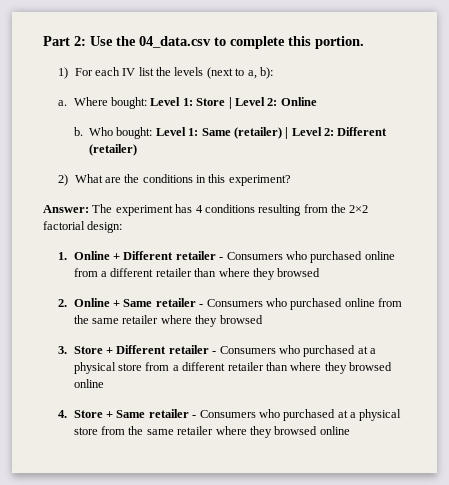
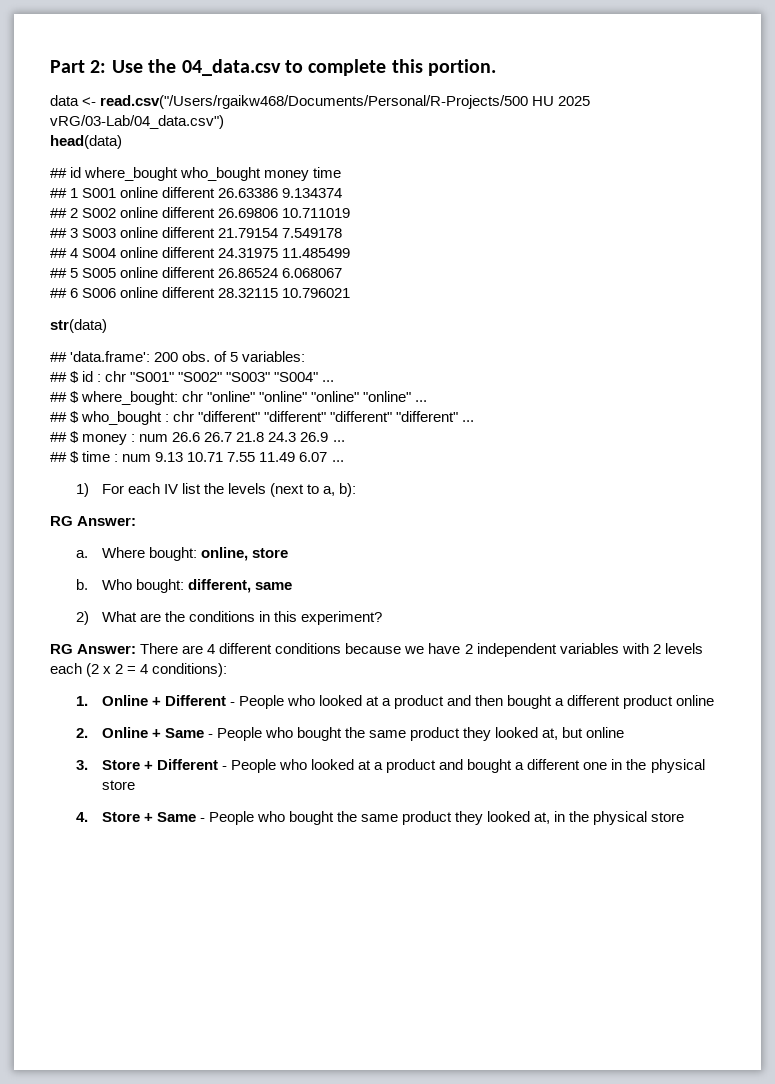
(364, 42) none -> [50,95,591,109] [50,115,224,129] [50,135,122,149] [50,167,342,181] [50,187,343,198] [50,207,351,218] [50,227,343,238] [50,247,351,258] [50,267,343,278] [50,287,351,298] [50,319,107,333] [50,351,306,362] [50,371,335,383] [50,391,428,405] [50,411,475,425] [50,431,345,445] [50,451,344,463] // data <- read.csv("/Users/rgaikw468/Documents/Personal/R-Projects/500 HU 2025 vRG/03-Lab/04_data.csv") // head(data) // ## id where_bought who_bought money time // ## 1 S001 online different 26.63386 9.134374 // ## 2 S002 online different 26.69806 10.711019 // ## 3 S003 online different 21.79154 7.549178 // ## 4 S004 online different 24.31975 11.485499 // ## 5 S005 online different 26.86524 6.068067 // ## 6 S006 online different 28.32115 10.796021 // str(data) // ## 'data.frame': 200 obs. of 5 variables: // ## $ id : chr "S001" "S002" "S003" "S004" ... // ## $ where_bought: chr "online" "online" "online" "online" ... // ## $ who_bought : chr "different" "different" "different" "different" ... // ## $ money : num 26.6 26.7 21.8 24.3 26.9 ... // ## $ time : num 9.13 10.71 7.55 11.49 6.07 ...
(273, 73) none -> [50,516,137,526] // RG Answer:
[150,97,317,109] [73,127,388,139] [89,144,138,156] Level 1: Store | Level 2: Online // b. Who bought: Level 1: Same (retailer) | Level 2: Different (retailer) -> [200,547,288,561] [75,579,292,593] online, store // b. Who bought: different, same
[43,204,369,216] [43,221,123,233] [58,251,395,263] [73,268,321,280] [58,298,403,310] [73,315,263,327] [58,345,377,357] [73,362,393,374] [73,379,104,388] [58,409,402,421] [73,426,350,438] Answer: The experiment has 4 conditions resulting from the 2×2 factorial design: // 1. Online + Different retailer - Consumers who purchased online from a different retailer than where they browsed // 2. Online + Same retailer - Consumers who purchased online from the same retailer where they browsed // 3. Store + Different retailer - Consumers who purchased at a physical store from a different retailer than where they browsed online // 4. Store + Same retailer - Consumers who purchased at a physical store from the same retailer where they browsed online -> [50,643,703,657] [50,663,228,677] [75,695,715,709] [75,727,625,741] [75,759,705,773] [101,780,135,790] [75,811,685,825] RG Answer: There are 4 different conditions because we have 2 independent variables with 2 levels each (2 x 2 = 4 conditions): // 1. Online + Different - People who looked at a product and then bought a different product online // 2. Online + Same - People who bought the same product they looked at, but online // 3. Store + Different - People who looked at a product and bought a different one in the physical store // 4. Store + Same - People who bought the same product they looked at, in the physical store

